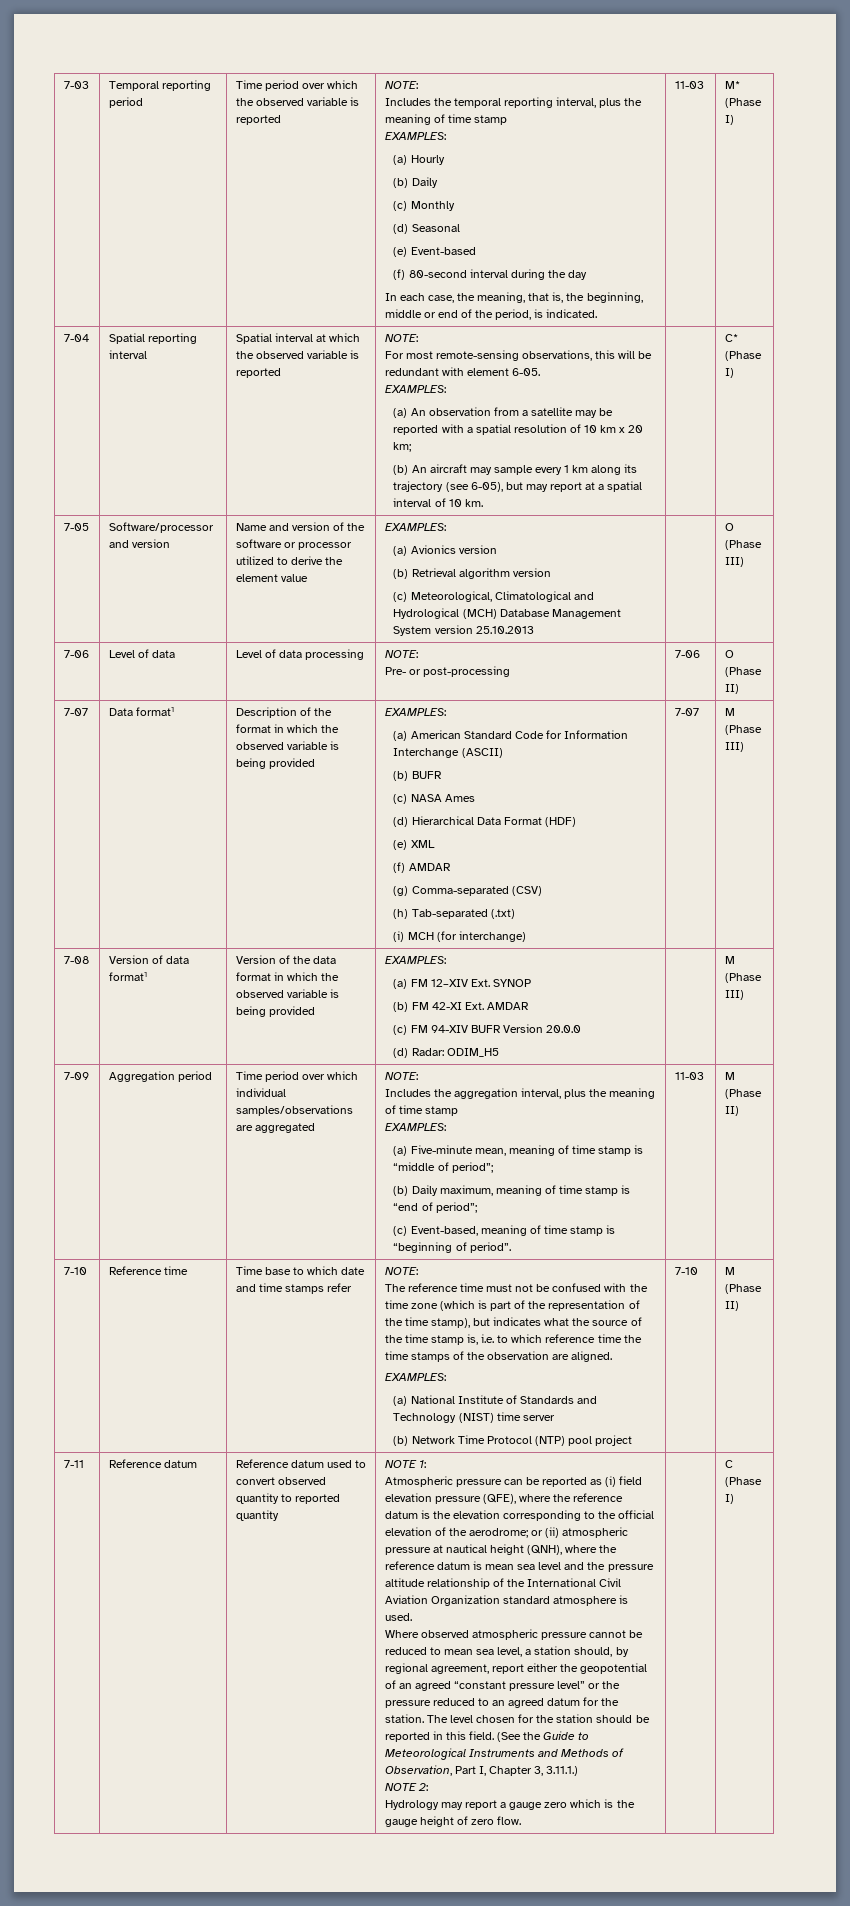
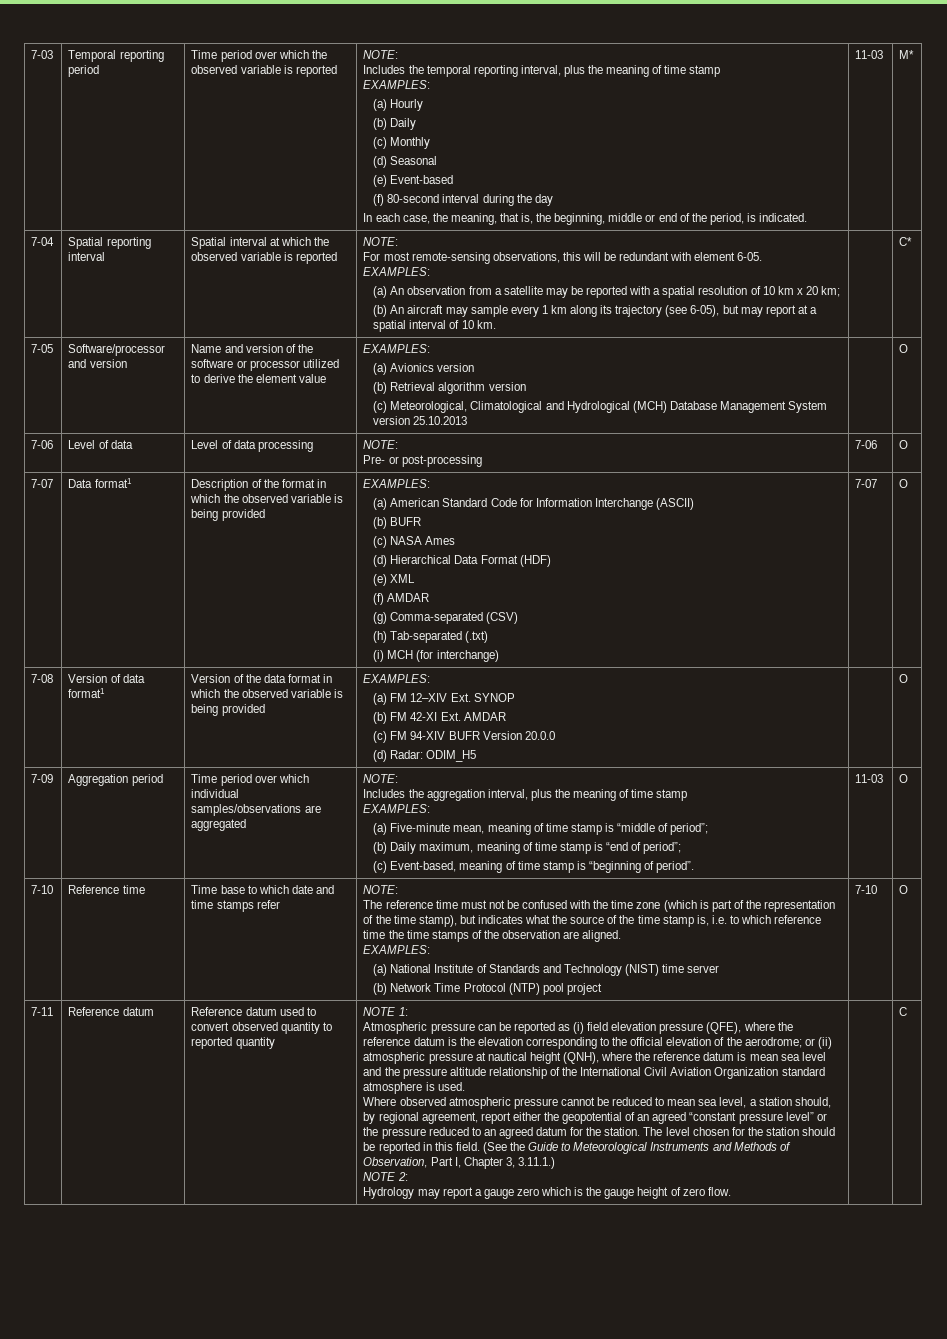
[724,98,762,108] [724,115,734,125] (Phase I) -> (915, 54) none
[724,351,762,361] [724,368,734,378] (Phase I) -> (913, 241) none
[724,540,762,550] [724,557,744,567] (Phase III) -> (909, 348) none
[724,667,762,677] [724,684,739,694] (Phase II) -> (909, 444) none
[724,708,735,716] [724,725,762,735] [724,742,744,752] M (Phase III) -> [899,479,909,488] O
[724,956,735,964] [724,973,762,983] [724,990,744,1000] M (Phase III) -> [899,674,909,683] O
[724,1072,735,1080] [724,1089,762,1099] [724,1106,739,1116] M (Phase II) -> [899,774,909,783] O
[724,1267,735,1275] [724,1284,762,1294] [724,1301,739,1311] M (Phase II) -> [899,885,909,894] O
[724,1477,762,1487] [724,1494,734,1504] (Phase I) -> (908, 1011) none

